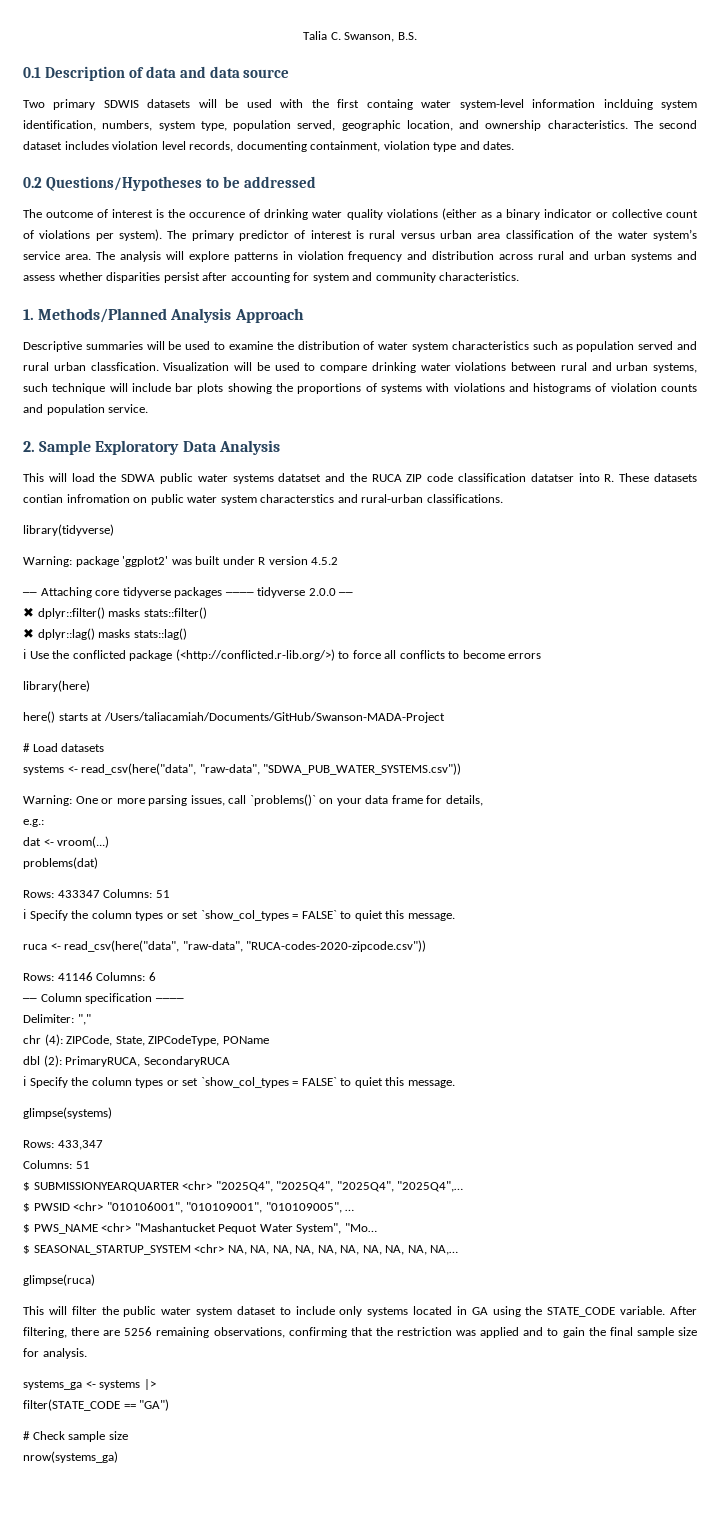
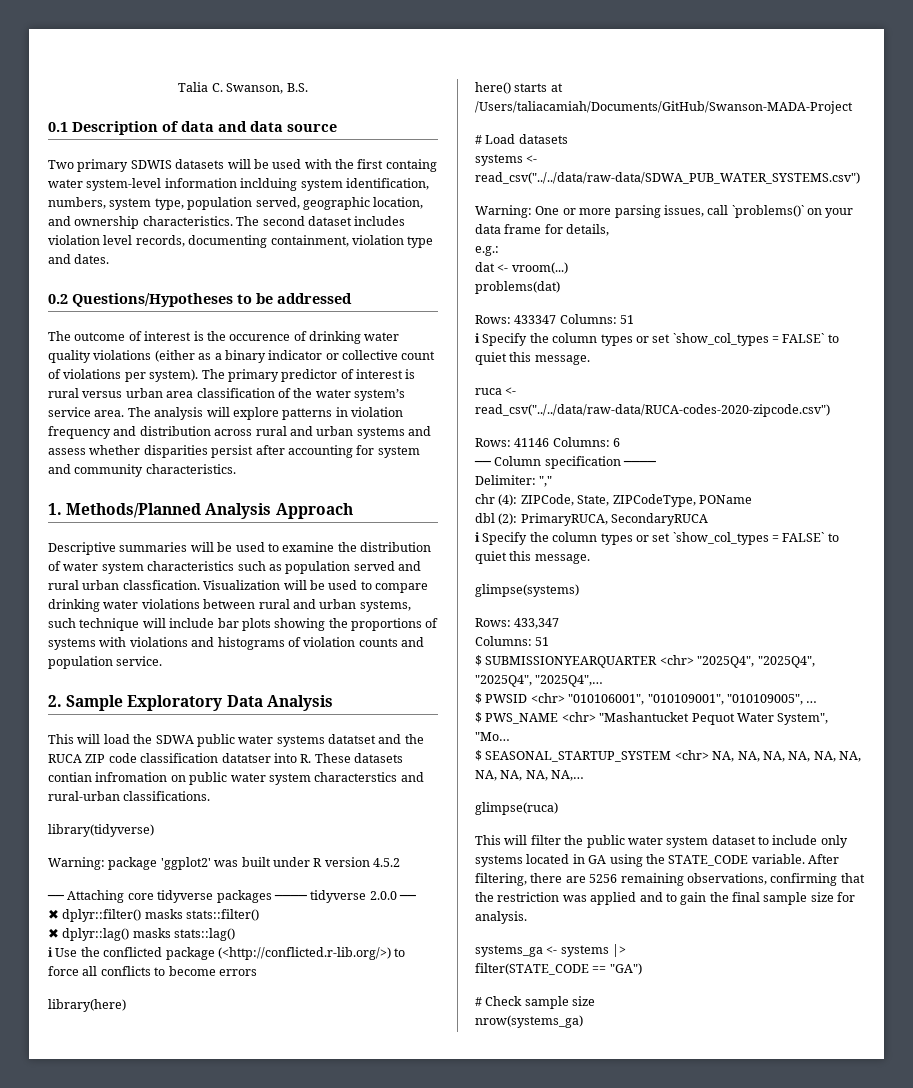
[81,763,462,775] read_csv(here("data", "raw-data", "SDWA_PUB_WATER_SYSTEMS.csv")) -> [475,172,860,184] read_csv("../../data/raw-data/SDWA_PUB_WATER_SYSTEMS.csv")
[64,940,427,952] read_csv(here("data", "raw-data", "RUCA-codes-2020-zipcode.csv")) -> [475,404,830,417] read_csv("../../data/raw-data/RUCA-codes-2020-zipcode.csv")

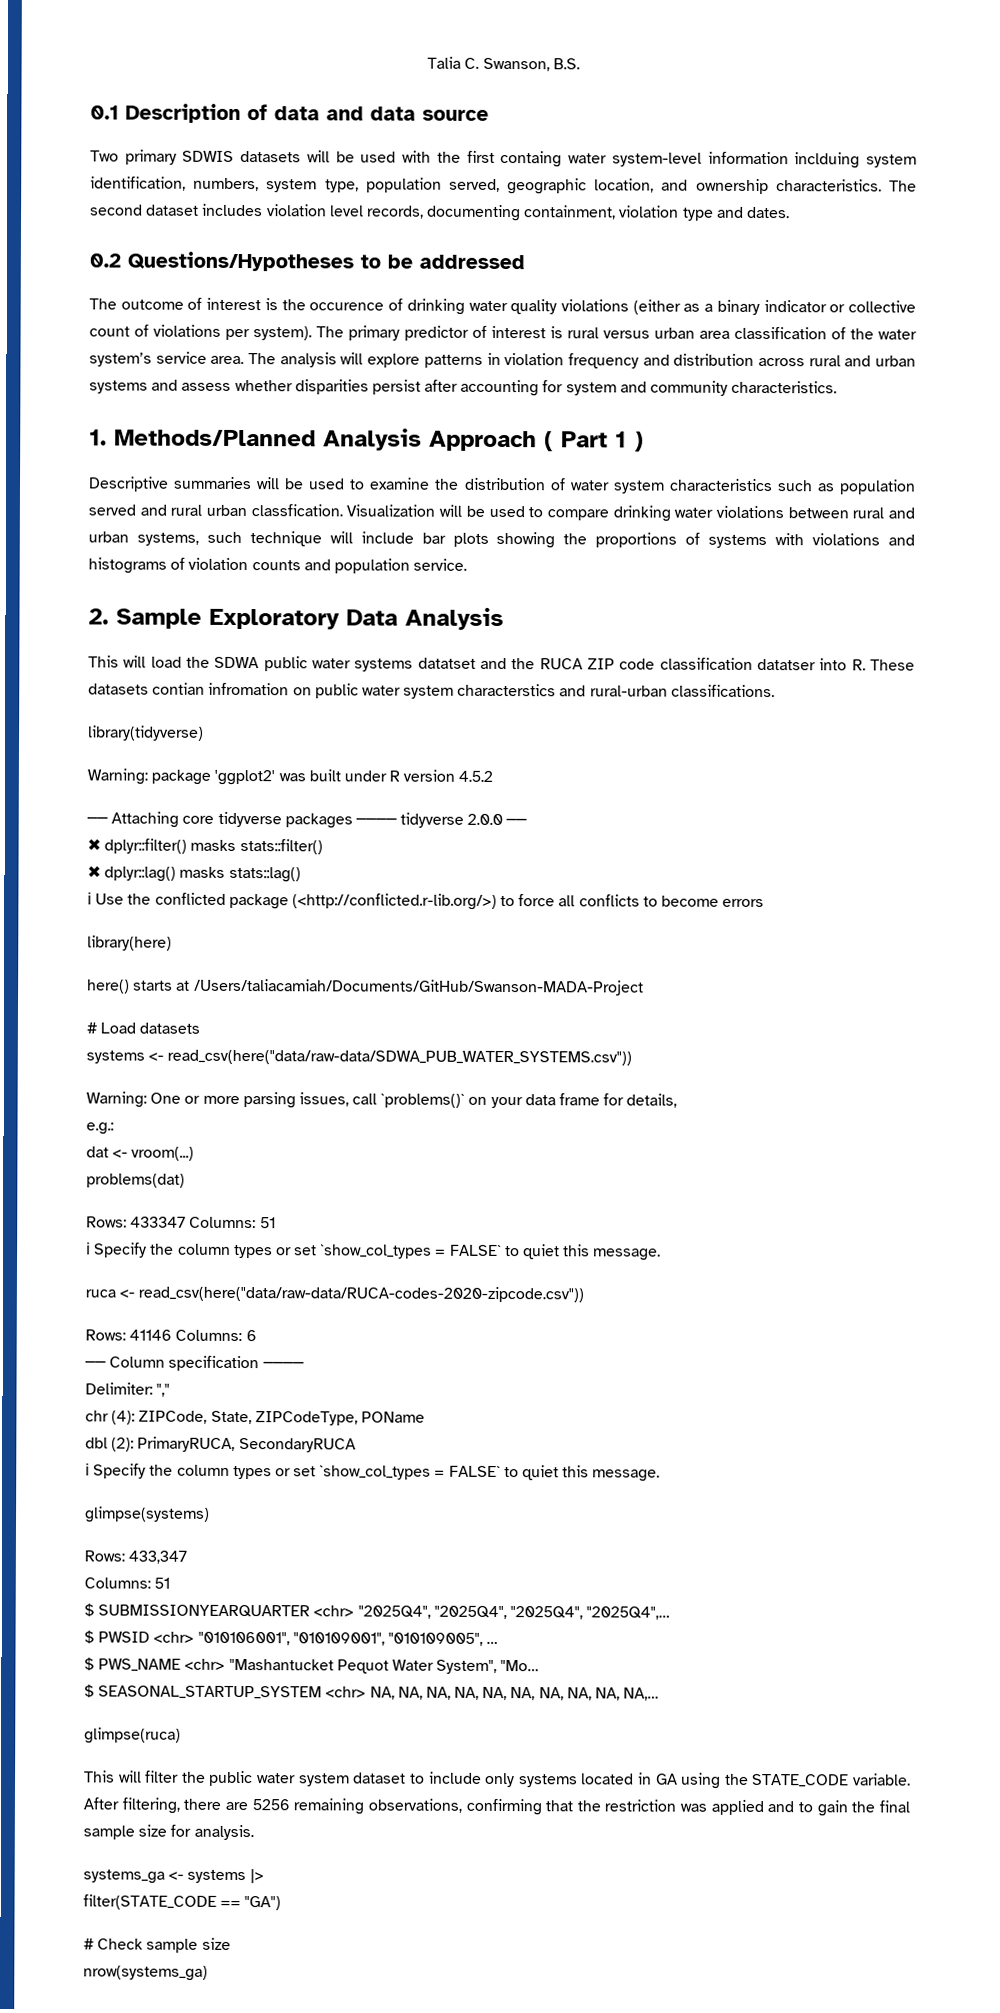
(353, 511) none -> [544,431,644,452] ( Part 1 )
[475,172,860,184] read_csv("../../data/raw-data/SDWA_PUB_WATER_SYSTEMS.csv") -> [167,1049,633,1066] read_csv(here("data/raw-data/SDWA_PUB_WATER_SYSTEMS.csv"))
[475,404,830,417] read_csv("../../data/raw-data/RUCA-codes-2020-zipcode.csv") -> [138,1285,585,1303] read_csv(here("data/raw-data/RUCA-codes-2020-zipcode.csv"))

